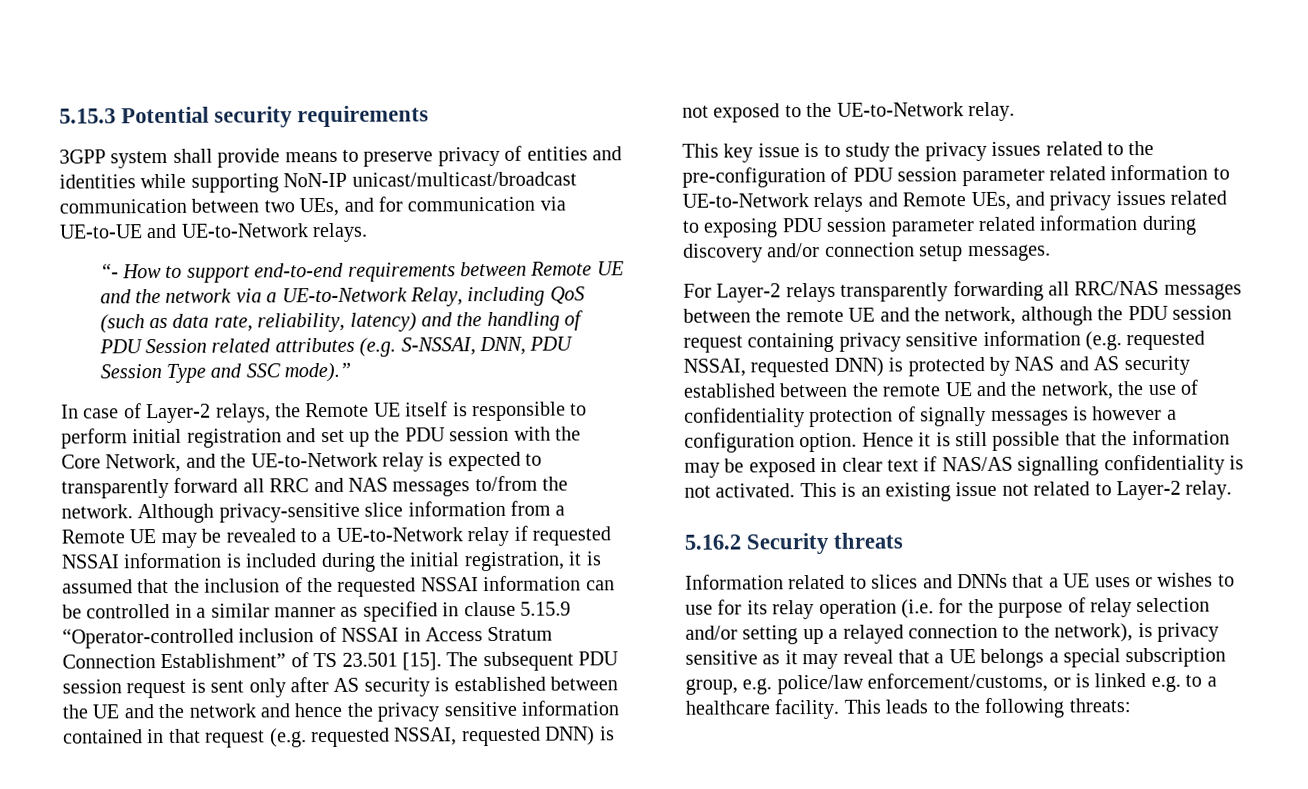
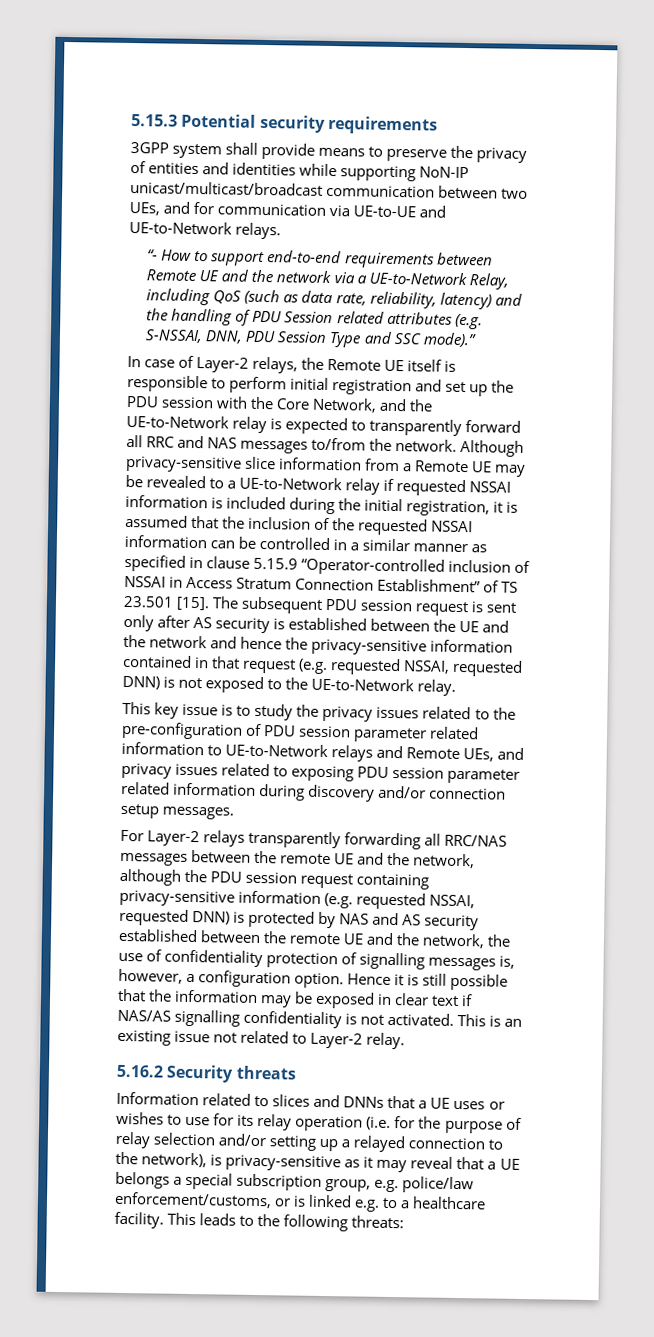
(434, 159) none -> [450,145,474,159] the
[377,701,517,722] privacy sensitive -> [311,638,428,656] privacy-sensitive
[838,332,979,352] privacy sensitive -> [119,889,235,907] privacy-sensitive
[920,405,1163,427] signally messages is however -> [359,952,516,971] [118,968,183,984] signalling messages is, however,
[1157,622,1219,642] [685,650,758,665] privacy sensitive -> [225,1154,342,1172] privacy-sensitive

